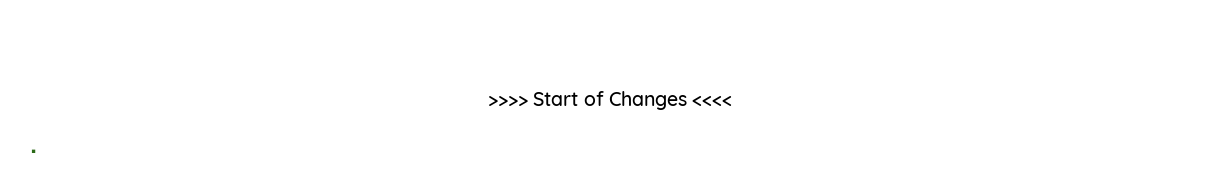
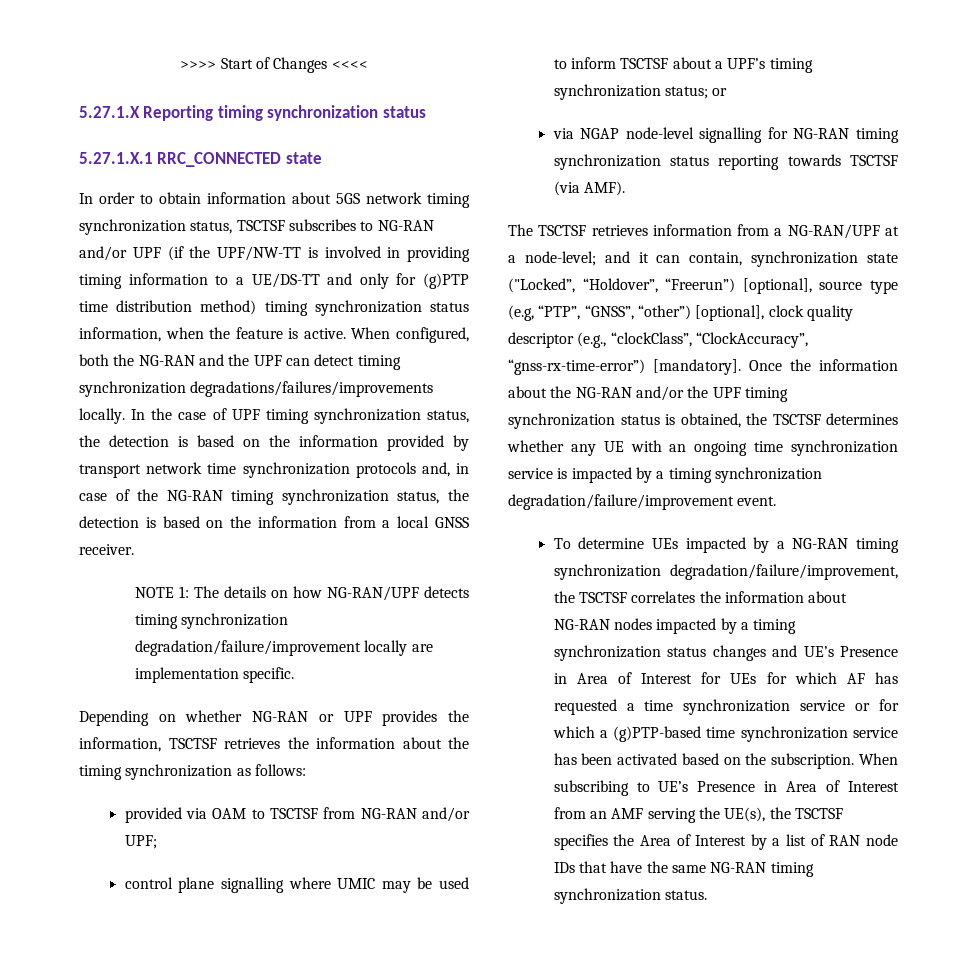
[31,149,36,153] . -> [79,105,426,121] [79,152,322,167] [79,192,470,208] [79,219,434,235] [79,246,470,262] [79,273,469,289] [79,300,470,316] [79,327,469,343] [79,354,401,370] [79,381,434,397] [79,408,469,424] [79,435,469,451] [79,462,470,478] [79,489,469,505] [79,516,469,528] [79,544,134,555] [135,586,469,601] [135,613,289,629] [135,640,433,656] [135,667,295,683] [79,710,469,726] [79,737,469,752] [79,764,306,780] [124,807,470,823] [124,835,157,849] [124,877,469,893] [553,57,813,73] [553,84,728,100] [552,127,899,143] [553,154,898,170] [553,181,625,196] [508,224,899,239] [508,251,898,267] [508,278,898,294] [508,305,853,321] [508,332,808,348] [508,359,898,375] [508,386,788,402] [508,413,898,429] [507,440,898,456] [508,467,822,483] [508,494,777,510] [553,537,899,553] [553,564,898,580] [553,591,848,603] [553,618,797,634] [553,645,898,661] [553,672,898,684] [553,699,899,715] [552,726,898,742] [553,753,898,769] [553,780,899,796] [553,807,843,823] [553,834,899,850] [553,861,814,877] [553,888,707,904] 5.27.1.X Reporting timing synchronization status // 5.27.1.X.1 RRC_CONNECTED state // In order to obtain information about 5GS network timing synchronization status, TSCTSF subscribes to NG-RAN and/or UPF (if the UPF/NW-TT is involved in providing timing information to a UE/DS-TT and only for (g)PTP time distribution method) timing synchronization status information, when the feature is active. When configured, both the NG-RAN and the UPF can detect timing synchronization degradations/failures/improvements locally. In the case of UPF timing synchronization status, the detection is based on the information provided by transport network time synchronization protocols and, in case of the NG-RAN timing synchronization status, the detection is based on the information from a local GNSS receiver. // NOTE 1: The details on how NG-RAN/UPF detects timing synchronization degradation/failure/improvement locally are implementation specific. // Depending on whether NG-RAN or UPF provides the information, TSCTSF retrieves the information about the timing synchronization as follows: // provided via OAM to TSCTSF from NG-RAN and/or UPF; // control plane signalling where UMIC may be used to inform TSCTSF about a UPF’s timing synchronization status; or // via NGAP node-level signalling for NG-RAN timing synchronization status reporting towards TSCTSF (via AMF). // The TSCTSF retrieves information from a NG-RAN/UPF at a node-level; and it can contain, synchronization state ("Locked”, “Holdover”, “Freerun”) [optional], source type (e.g, “PTP”, “GNSS”, “other”) [optional], clock quality descriptor (e.g., “clockClass”, “ClockAccuracy”, “gnss-rx-time-error”) [mandatory]. Once the information about the NG-RAN and/or the UPF timing synchronization status is obtained, the TSCTSF determines whether any UE with an ongoing time synchronization service is impacted by a timing synchronization degradation/failure/improvement event. // To determine UEs impacted by a NG-RAN timing synchronization degradation/failure/improvement, the TSCTSF correlates the information about NG-RAN nodes impacted by a timing synchronization status changes and UE’s Presence in Area of Interest for UEs for which AF has requested a time synchronization service or for which a (g)PTP-based time synchronization service has been activated based on the subscription. When subscribing to UE’s Presence in Area of Interest from an AMF serving the UE(s), the TSCTSF specifies the Area of Interest by a list of RAN node IDs that have the same NG-RAN timing synchronization status.

